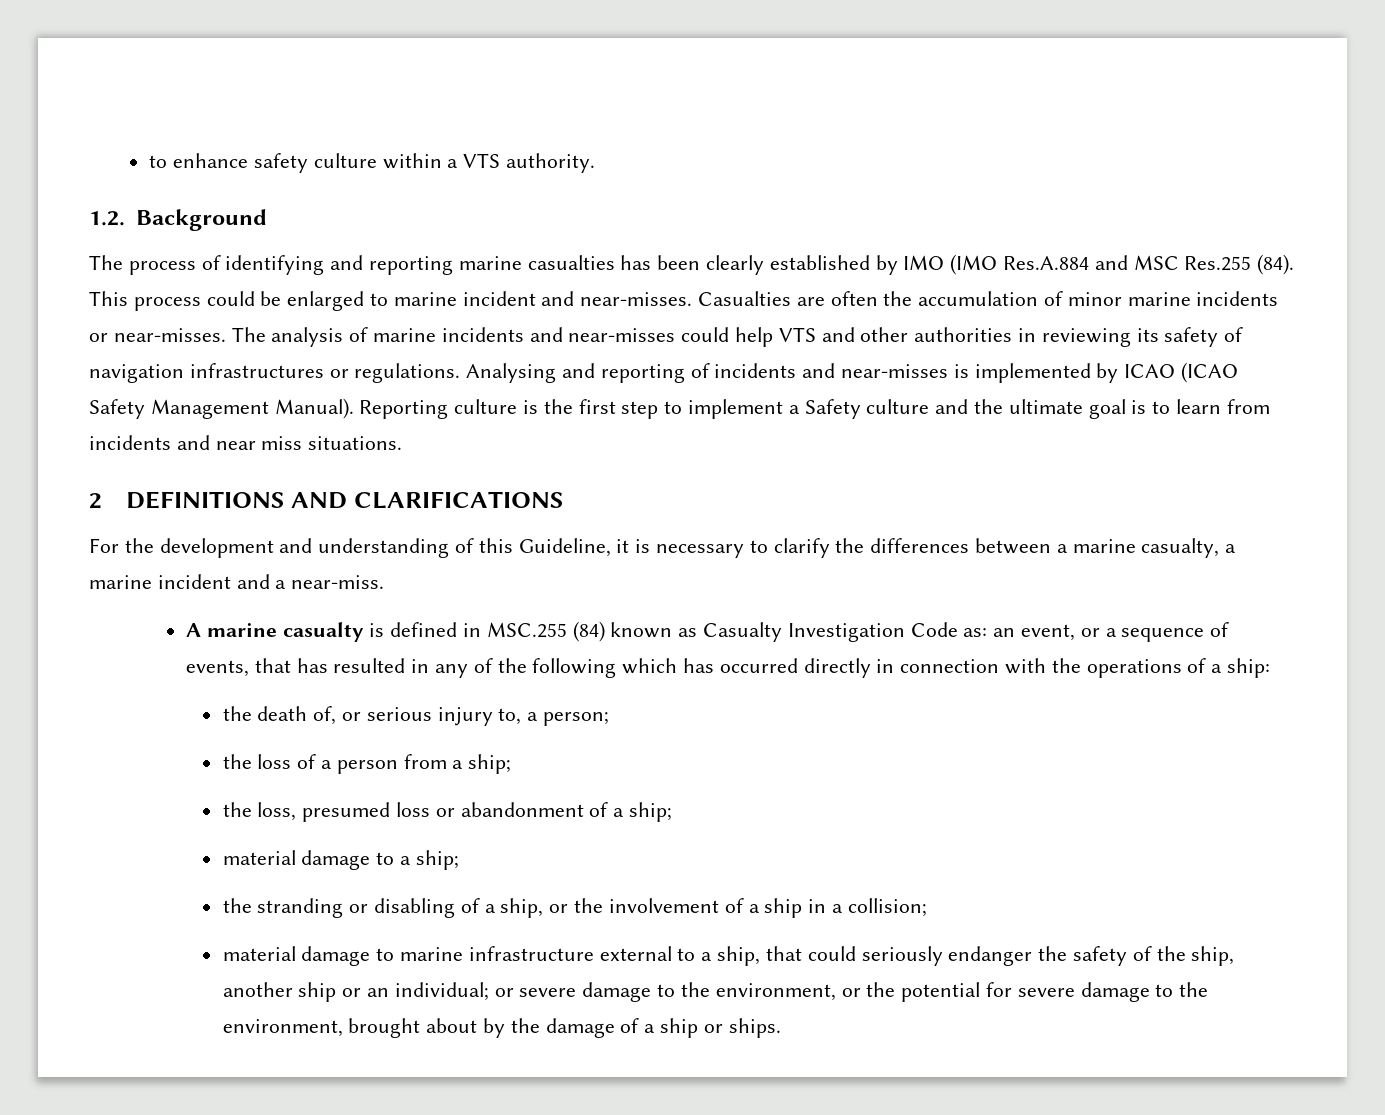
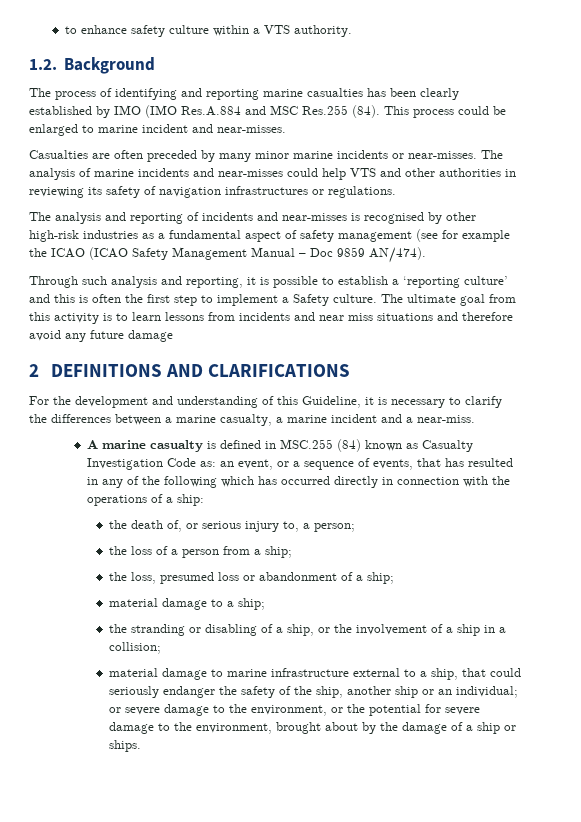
(693, 299) none -> (286, 129) //
[883,291,1064,306] the accumulation of -> [147,150,251,162] preceded by many
[466,363,557,383] Analysing -> [29,212,101,224] // The analysis
[974,362,1239,383] [89,398,539,419] implemented by ICAO (ICAO Safety Management Manual). Reporting culture is -> [364,212,476,224] [29,229,510,242] [29,247,426,263] [29,276,508,288] [29,294,121,303] recognised by other high-risk industries as a fundamental aspect of safety management (see for example the ICAO (ICAO Safety Management Manual – Doc 9859 AN/474). // Through such analysis and reporting, it is possible to establish a ‘reporting culture’ and this is often
[866,399,1126,419] culture and the ultimate goal -> [333,294,516,306] [29,312,99,324] culture. The ultimate goal from this activity
(1222, 406) none -> [165,312,204,321] lessons
[308,436,403,450] situations. -> [377,312,513,321] [29,330,173,342] situations and therefore avoid any future damage

